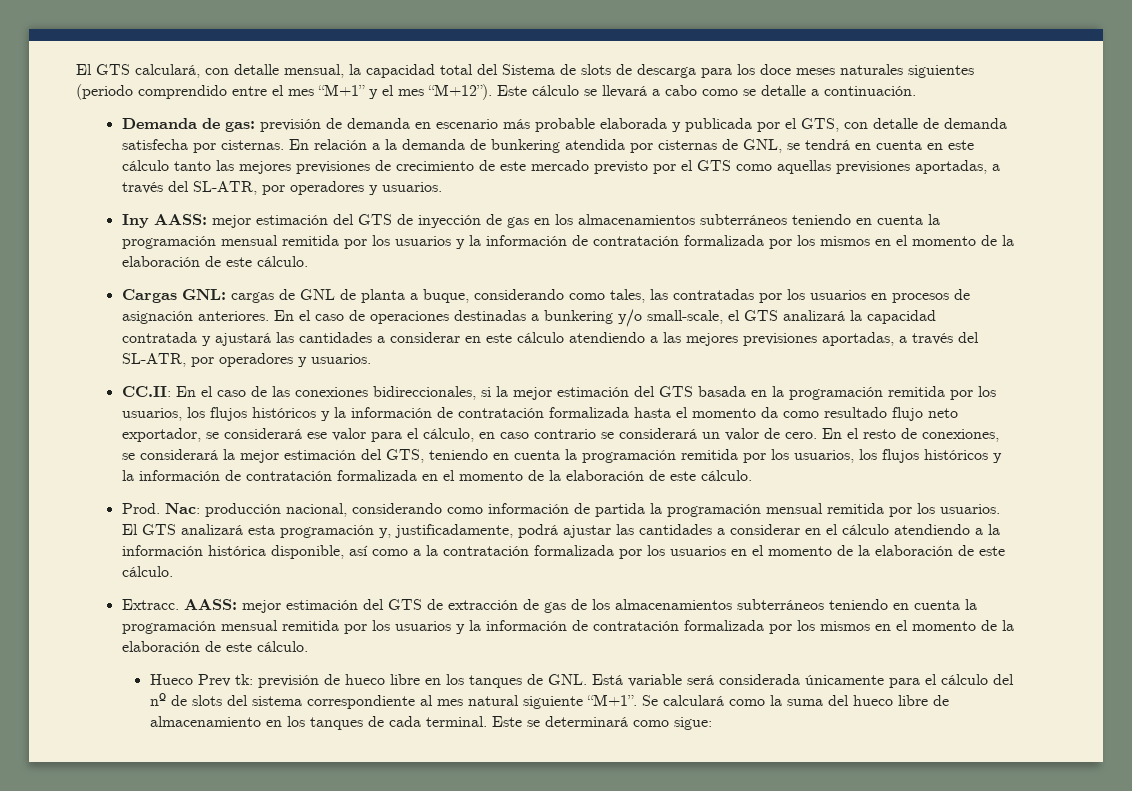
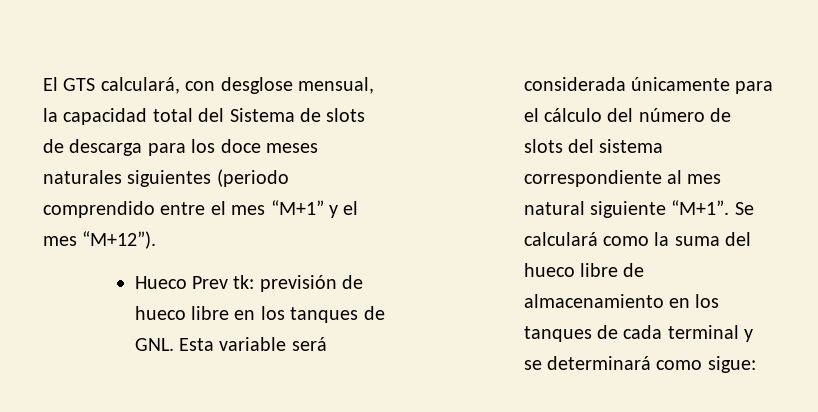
[234,64,279,75] detalle -> [220,77,293,94] desglose
[497,85,916,98] [121,118,1007,132] [121,139,974,153] [121,160,1000,174] [121,181,442,195] [121,214,940,228] [121,235,1014,249] [121,256,308,267] [121,289,970,303] [121,309,936,327] [121,332,979,346] [121,353,371,367] [121,386,996,400] [121,407,958,421] [121,428,999,442] [121,449,1002,463] [121,470,752,481] [121,503,1000,517] [121,524,1000,538] [121,545,1005,559] [121,566,173,577] [121,599,977,613] [121,620,1014,634] [121,641,308,652] Este cálculo se llevará a cabo como se detalle a continuación. // Demanda de gas: previsión de demanda en escenario más probable elaborada y publicada por el GTS, con detalle de demanda satisfecha por cisternas. En relación a la demanda de bunkering atendida por cisternas de GNL, se tendrá en cuenta en este cálculo tanto las mejores previsiones de crecimiento de este mercado previsto por el GTS como aquellas previsiones aportadas, a través del SL-ATR, por operadores y usuarios. // Iny AASS: mejor estimación del GTS de inyección de gas en los almacenamientos subterráneos teniendo en cuenta la programación mensual remitida por los usuarios y la información de contratación formalizada por los mismos en el momento de la elaboración de este cálculo. // Cargas GNL: cargas de GNL de planta a buque, considerando como tales, las contratadas por los usuarios en procesos de asignación anteriores. En el caso de operaciones destinadas a bunkering y/o small-scale, el GTS analizará la capacidad contratada y ajustará las cantidades a considerar en este cálculo atendiendo a las mejores previsiones aportadas, a través del SL-ATR, por operadores y usuarios. // CC.II: En el caso de las conexiones bidireccionales, si la mejor estimación del GTS basada en la programación remitida por los usuarios, los flujos históricos y la información de contratación formalizada hasta el momento da como resultado flujo neto exportador, se considerará ese valor para el cálculo, en caso contrario se considerará un valor de cero. En el resto de conexiones, se considerará la mejor estimación del GTS, teniendo en cuenta la programación remitida por los usuarios, los flujos históricos y la información de contratación formalizada en el momento de la elaboración de este cálculo. // Prod. Nac: producción nacional, considerando como información de partida la programación mensual remitida por los usuarios. El GTS analizará esta programación y, justificadamente, podrá ajustar las cantidades a considerar en el cálculo atendiendo a la información histórica disponible, así como a la contratación formalizada por los usuarios en el momento de la elaboración de este cálculo. // Extracc. AASS: mejor estimación del GTS de extracción de gas de los almacenamientos subterráneos teniendo en cuenta la programación mensual remitida por los usuarios y la información de contratación formalizada por los mismos en el momento de la elaboración de este cálculo. -> (157, 240) none
[591,674,623,685] Está -> [179,338,215,351] Esta
[149,693,166,706] nº -> [638,108,705,122] número
[425,716,522,727] terminal. Este -> [667,325,754,342] terminal y

